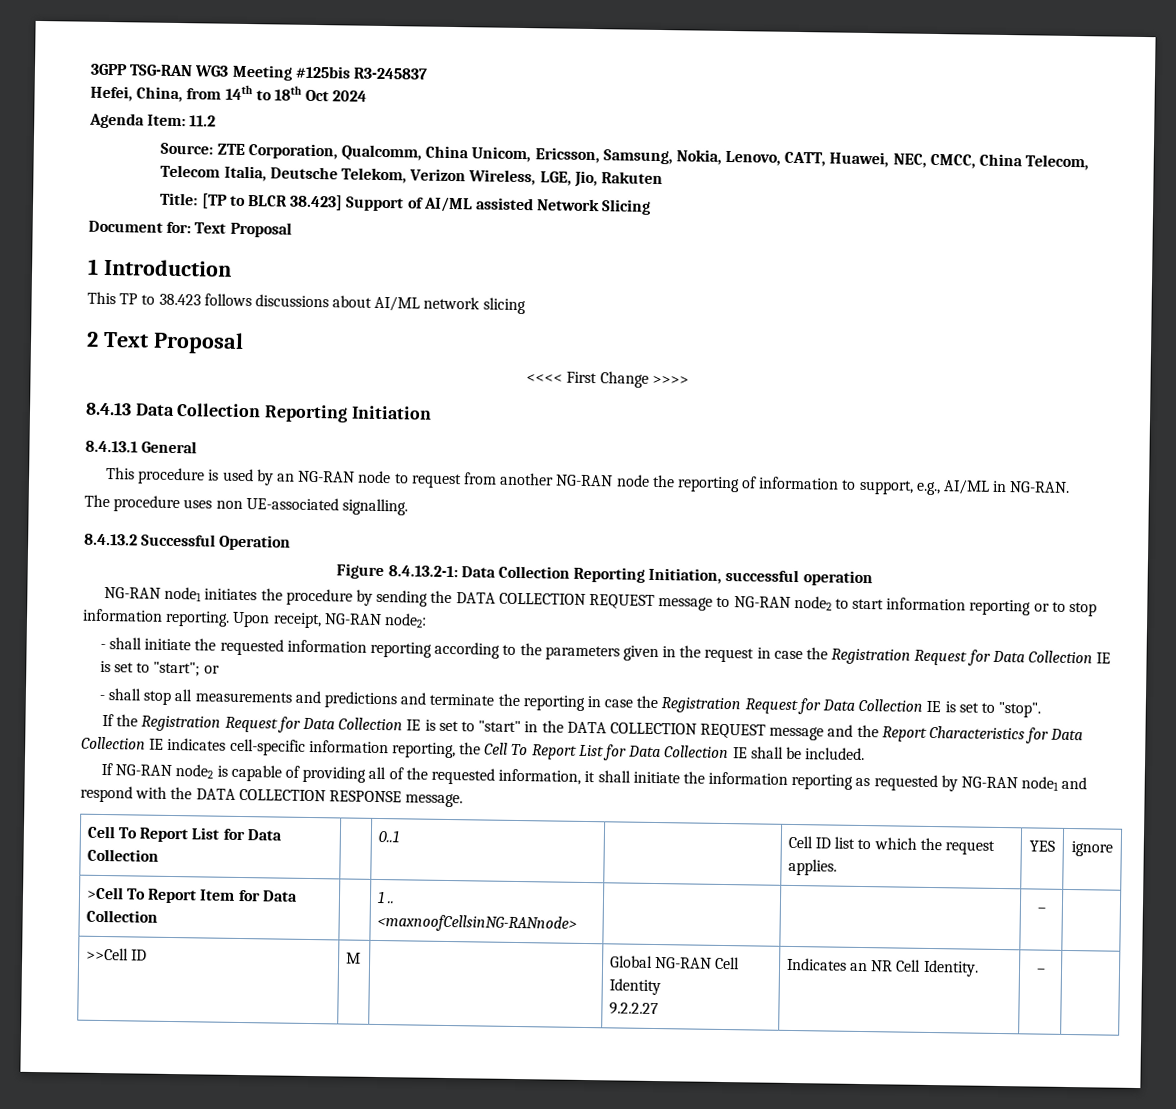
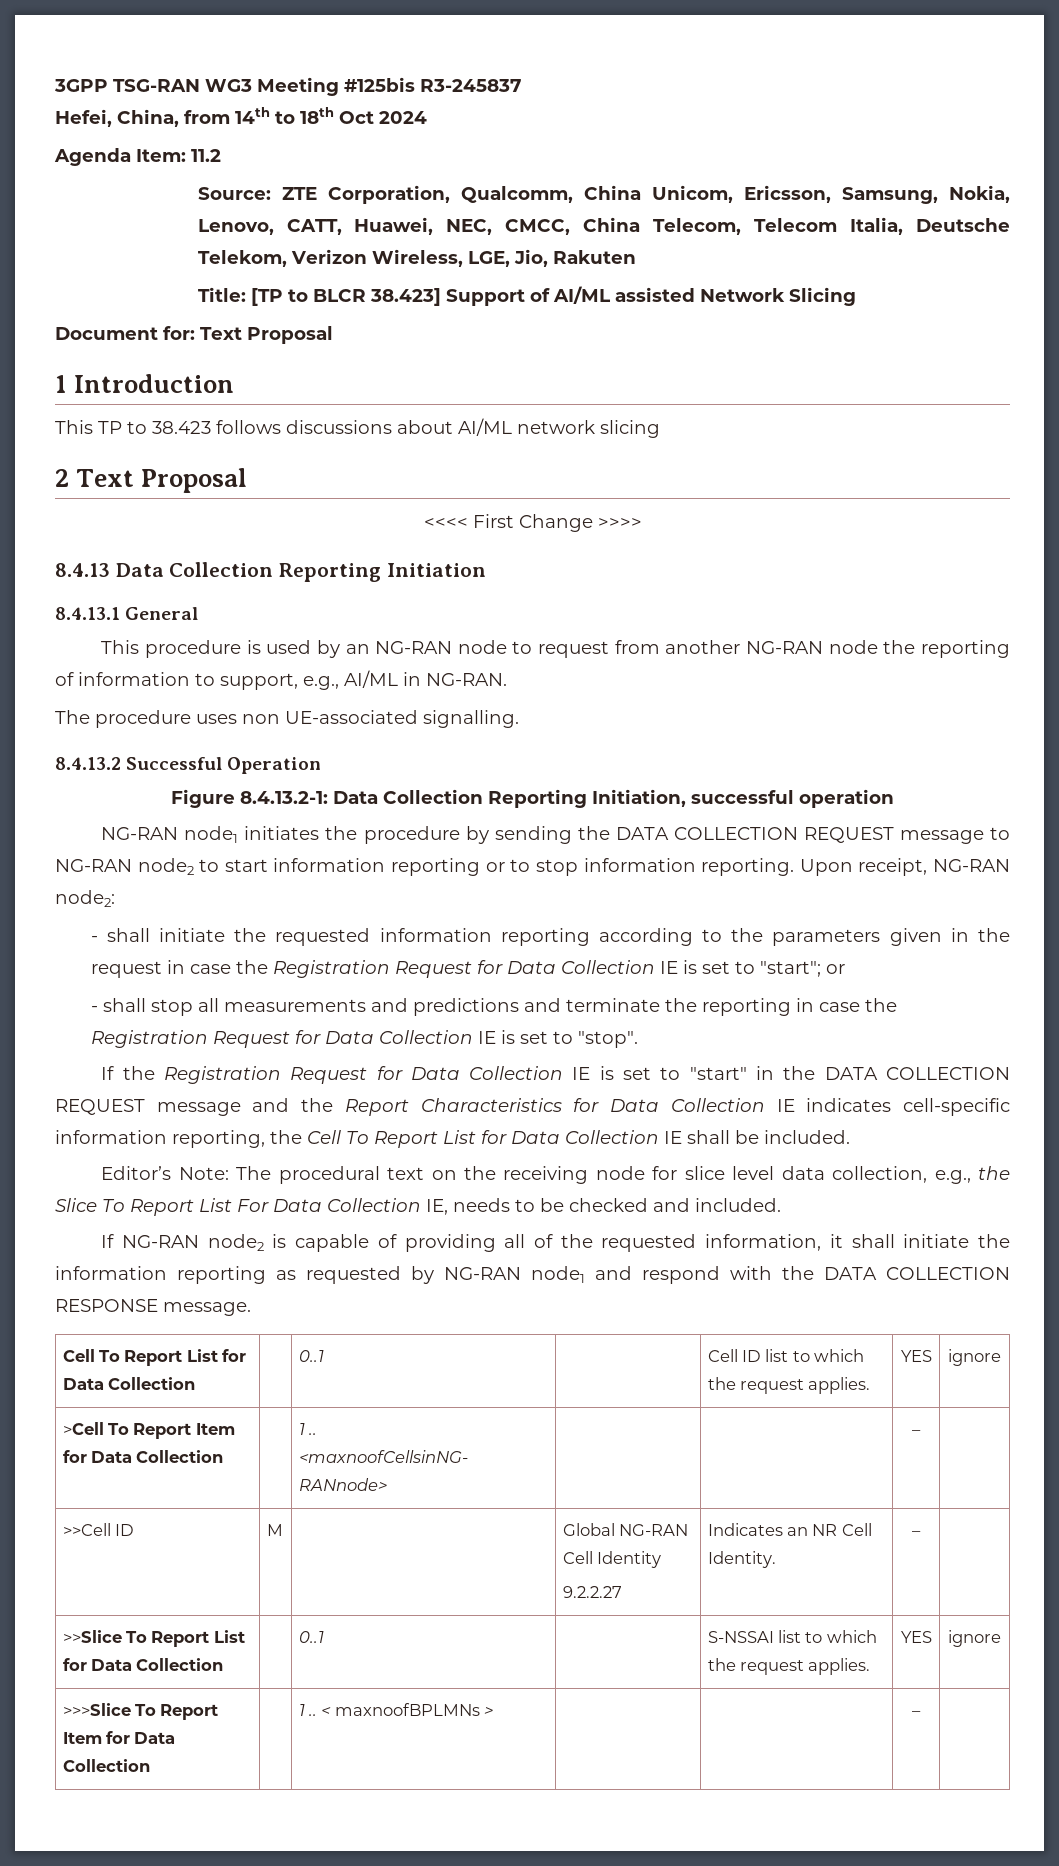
(866, 754) none -> [101,1166,1011,1184] [55,1198,781,1216] // Editor’s Note: The procedural text on the receiving node for slice level data collection, e.g., the Slice To Report List For Data Collection IE, needs to be checked and included.
(1046, 971) none -> [62,1630,245,1647] [62,1658,224,1671] [298,1631,324,1643] [707,1630,877,1643] [707,1658,871,1675] [900,1631,932,1643] [948,1630,1001,1647] [62,1703,219,1720] [62,1731,176,1744] [62,1759,150,1772] [298,1703,494,1716] [912,1711,921,1716] // >>Slice To Report List for Data Collection | | 0..1 | | S-NSSAI list to which the request applies. | YES | ignore // >>>Slice To Report Item for Data Collection | | 1 .. < maxnoofBPLMNs > | | | – |

